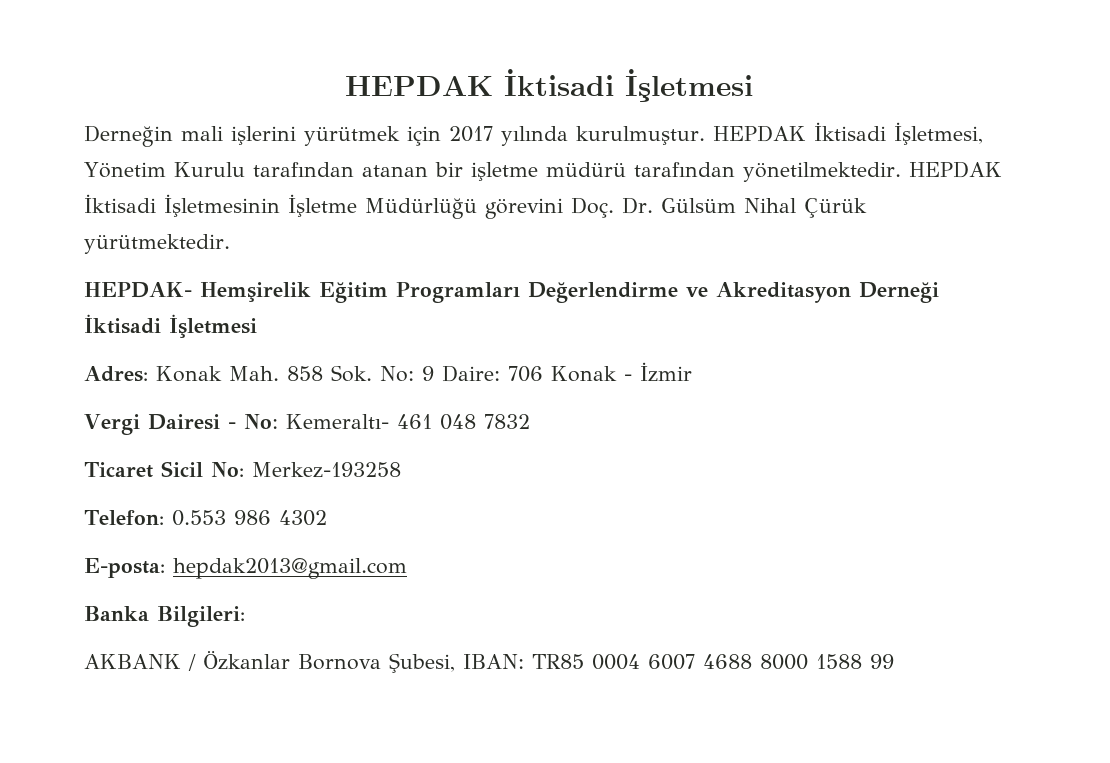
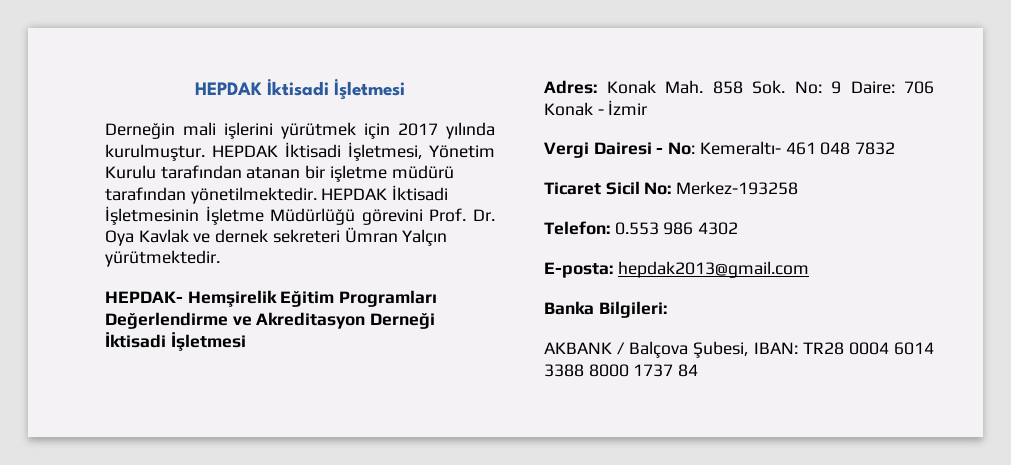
[571,197,867,218] Doç. Dr. Gülsüm Nihal Çürük -> [429,208,496,222] [105,227,448,246] Prof. Dr. Oya Kavlak ve dernek sekreteri Ümran Yalçın
[203,651,894,673] Özkanlar Bornova Şubesi, IBAN: TR85 0004 6007 4688 8000 1588 99 -> [629,341,934,358] [544,364,699,377] Balçova Şubesi, IBAN: TR28 0004 6014 3388 8000 1737 84

